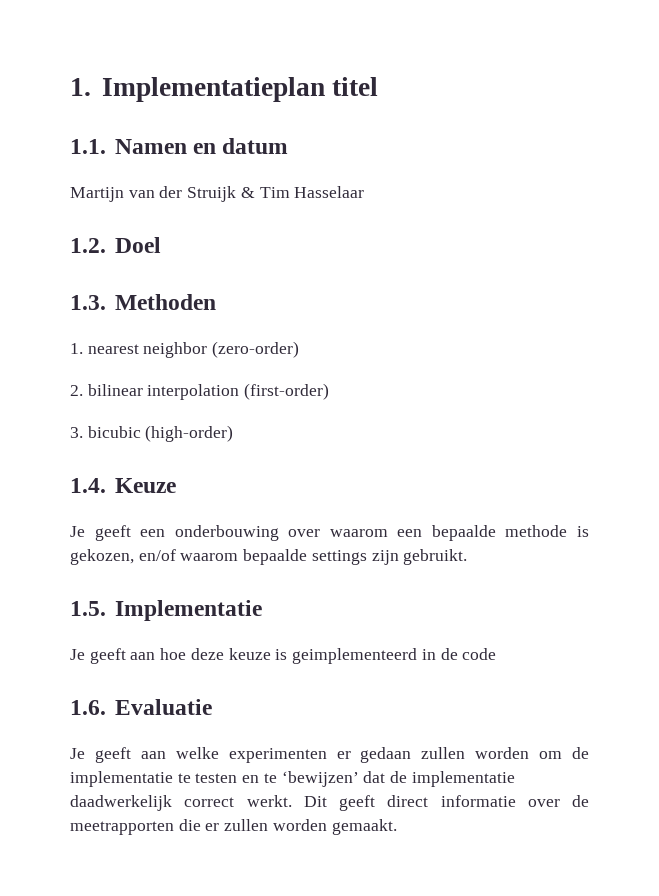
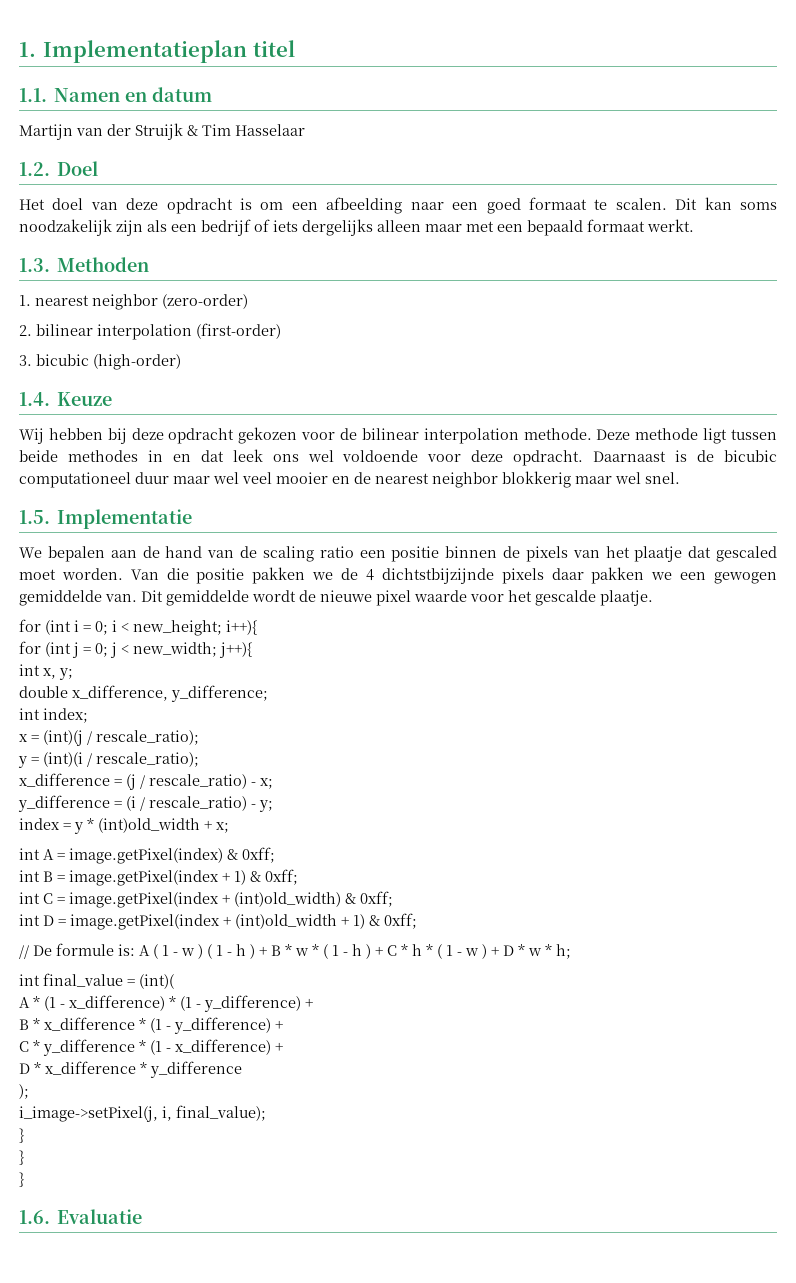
(161, 245) none -> [19,197,777,214] [19,219,694,236] // Het doel van deze opdracht is om een afbeelding naar een goed formaat te scalen. Dit kan soms noodzakelijk zijn als een bedrijf of iets dergelijks alleen maar met een bepaald formaat werkt.
[70,525,589,541] [70,549,468,565] [70,600,262,621] [70,648,497,664] [70,699,212,715] [70,747,589,763] [70,771,515,787] [70,795,589,811] [70,819,397,835] Je geeft een onderbouwing over waarom een bepaalde methode is gekozen, en/of waarom bepaalde settings zijn gebruikt. // 1.5. Implementatie // Je geeft aan hoe deze keuze is geimplementeerd in de code // 1.6. Evaluatie // Je geeft aan welke experimenten er gedaan zullen worden om de implementatie te testen en te ‘bewijzen’ dat de implementatie daadwerkelijk correct werkt. Dit geeft direct informatie over de meetrapporten die er zullen worden gemaakt. -> [19,427,777,444] [19,449,777,466] [19,471,680,488] [19,509,193,529] [19,546,778,562] [19,567,778,584] [19,590,653,606] [19,619,257,636] [19,641,252,658] [19,664,73,680] [19,685,268,702] [19,708,88,723] [19,730,199,746] [18,752,199,768] [19,773,273,790] [18,795,273,812] [19,818,229,834] [19,847,275,864] [19,869,298,886] [19,891,393,908] [19,913,417,930] [19,943,571,959] [19,973,174,989] [19,995,313,1012] [19,1017,283,1034] [19,1039,283,1056] [19,1061,242,1078] [19,1084,29,1099] [19,1105,266,1122] [19,1128,24,1143] [19,1150,24,1165] [19,1172,24,1187] [19,1209,143,1224] Wij hebben bij deze opdracht gekozen voor de bilinear interpolation methode. Deze methode ligt tussen beide methodes in en dat leek ons wel voldoende voor deze opdracht. Daarnaast is de bicubic computationeel duur maar wel veel mooier en de nearest neighbor blokkerig maar wel snel. // 1.5. Implementatie // We bepalen aan de hand van de scaling ratio een positie binnen de pixels van het plaatje dat gescaled moet worden. Van die positie pakken we de 4 dichtstbijzijnde pixels daar pakken we een gewogen gemiddelde van. Dit gemiddelde wordt de nieuwe pixel waarde voor het gescalde plaatje. // for (int i = 0; i < new_height; i++){ // for (int j = 0; j < new_width; j++){ // int x, y; // double x_difference, y_difference; // int index; // x = (int)(j / rescale_ratio); // y = (int)(i / rescale_ratio); // x_difference = (j / rescale_ratio) - x; // y_difference = (i / rescale_ratio) - y; // index = y * (int)old_width + x; // int A = image.getPixel(index) & 0xff; // int B = image.getPixel(index + 1) & 0xff; // int C = image.getPixel(index + (int)old_width) & 0xff; // int D = image.getPixel(index + (int)old_width + 1) & 0xff; // // De formule is: A ( 1 - w ) ( 1 - h ) + B * w * ( 1 - h ) + C * h * ( 1 - w ) + D * w * h; // int final_value = (int)( // A * (1 - x_difference) * (1 - y_difference) + // B * x_difference * (1 - y_difference) + // C * y_difference * (1 - x_difference) + // D * x_difference * y_difference // ); // i_image->setPixel(j, i, final_value); // } // } // } // 1.6. Evaluatie

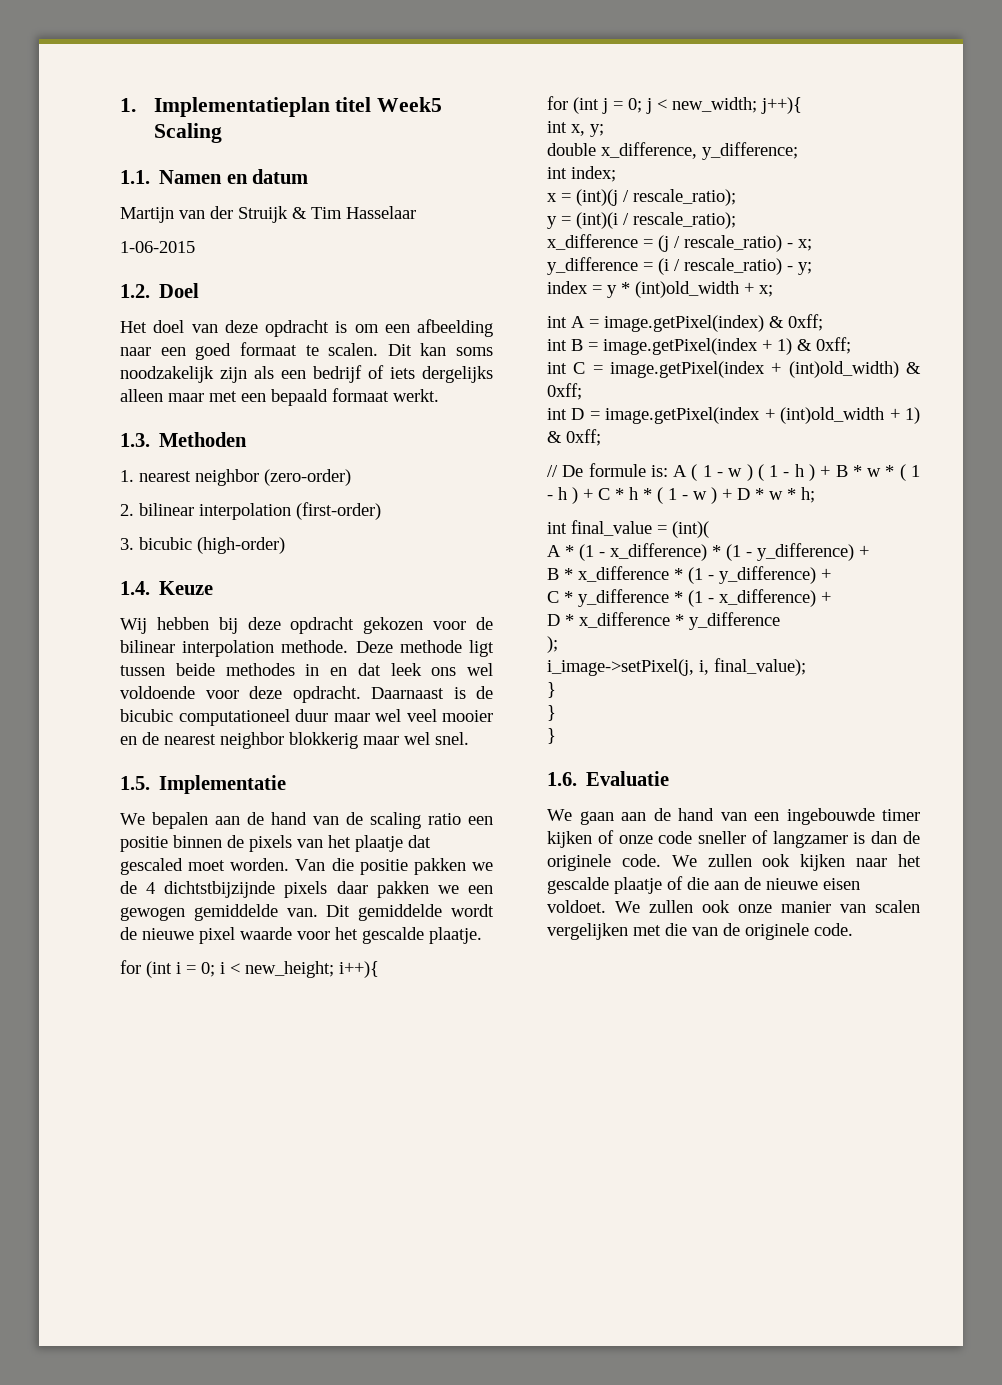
(295, 48) none -> [377,97,443,112] [153,123,222,143] Week5 Scaling
(305, 130) none -> [120,241,195,253] // 1-06-2015
(143, 1216) none -> [547,808,920,825] [547,830,920,848] [547,854,921,871] [547,876,860,894] [547,900,920,913] [547,923,853,940] // We gaan aan de hand van een ingebouwde timer kijken of onze code sneller of langzamer is dan de originele code. We zullen ook kijken naar het gescalde plaatje of die aan de nieuwe eisen voldoet. We zullen ook onze manier van scalen vergelijken met die van de originele code.

